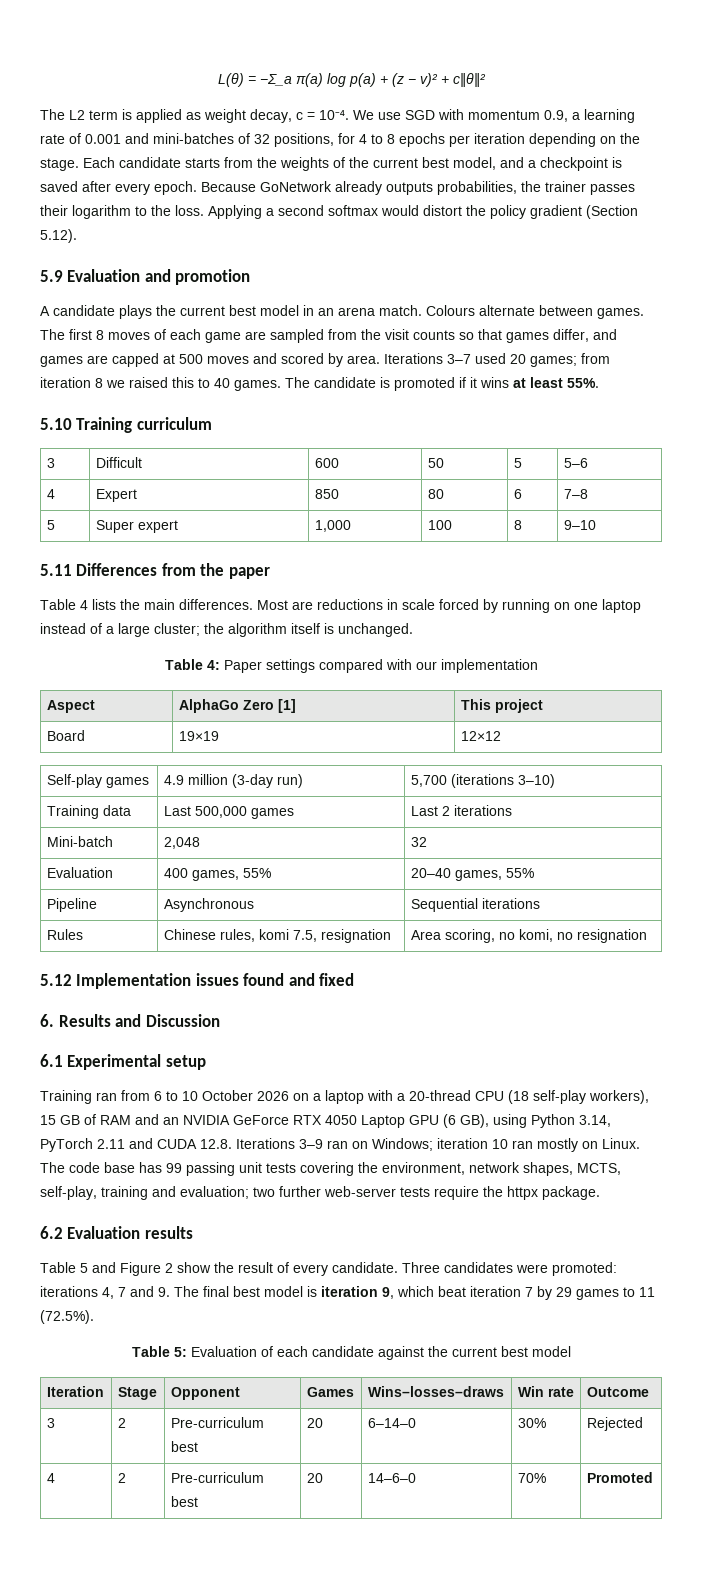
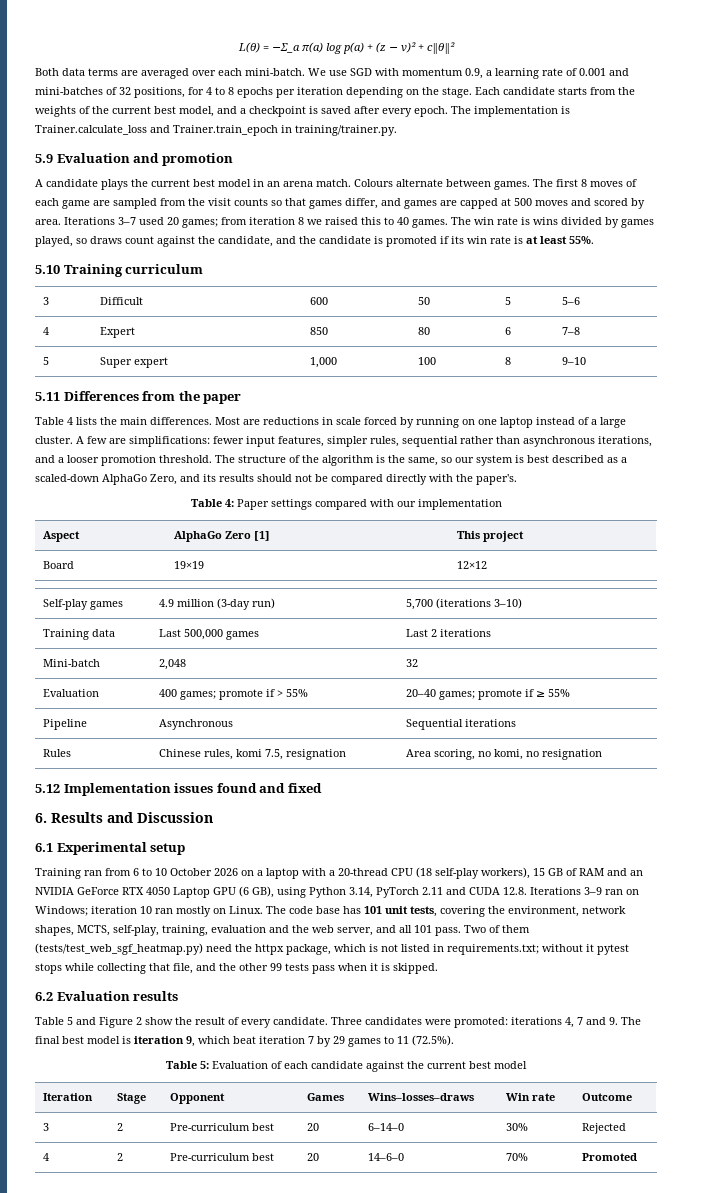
[40,109,349,123] The L2 term is applied as weight decay, c = 10⁻⁴. -> [35,68,305,79] Both data terms are averaged over each mini-batch.
[201,181,635,195] [40,205,638,219] [40,229,77,243] Because GoNetwork already outputs probabilities, the trainer passes their logarithm to the loss. Applying a second softmax would distort the policy gradient (Section 5.12). -> [451,106,570,117] [35,125,397,136] The implementation is Trainer.calculate_loss and Trainer.train_epoch in training/trainer.py.
[314,377,509,391] candidate is promoted if it wins -> [474,217,654,228] [35,236,523,247] win rate is wins divided by games played, so draws count against the candidate, and the candidate is promoted if its win rate is
[154,623,413,637] cluster; the algorithm itself is unchanged. -> [35,436,652,447] [35,455,627,466] [35,474,517,485] cluster. A few are simplifications: fewer input features, simpler rules, sequential rather than asynchronous iterations, and a looser promotion threshold. The structure of the algorithm is the same, so our system is best described as a scaled-down AlphaGo Zero, and its results should not be compared directly with the paper's.
[191,868,271,881] [410,868,502,881] games, 55% | 20–40 games, -> [180,689,309,700] [406,689,546,700] games; promote if > 55% | 20–40 games; promote if ≥
[166,1162,296,1176] 99 passing unit tests -> [364,906,437,917] 101 unit tests,
[101,1186,600,1200] training and evaluation; two further web-server tests require the httpx package. -> [162,925,530,936] [35,943,629,955] [35,963,438,974] training, evaluation and the web server, and all 101 pass. Two of them (tests/test_web_sgf_heatmap.py) need the httpx package, which is not listed in requirements.txt; without it pytest stops while collecting that file, and the other 99 tests pass when it is skipped.

